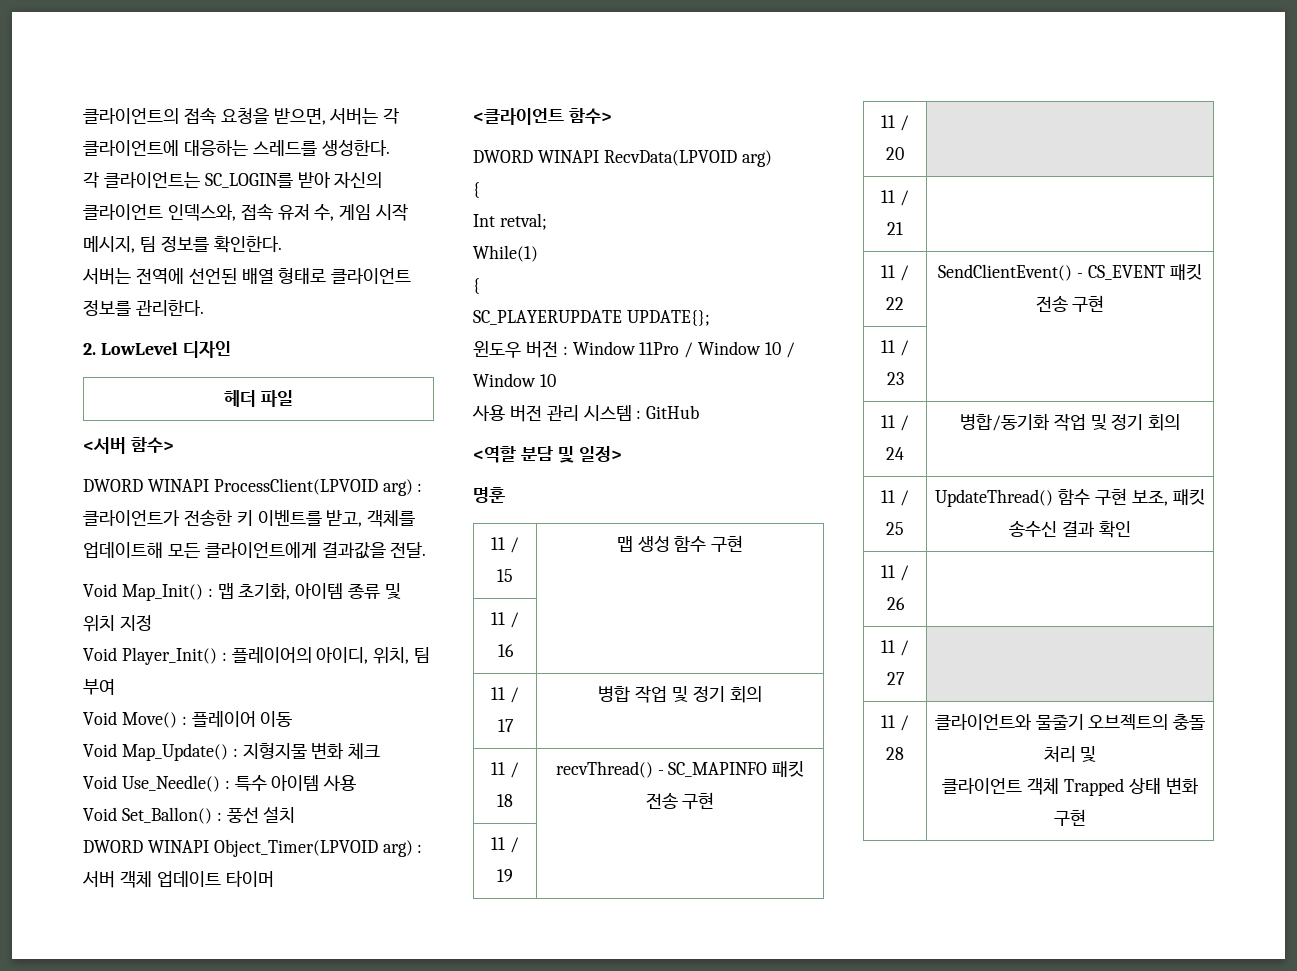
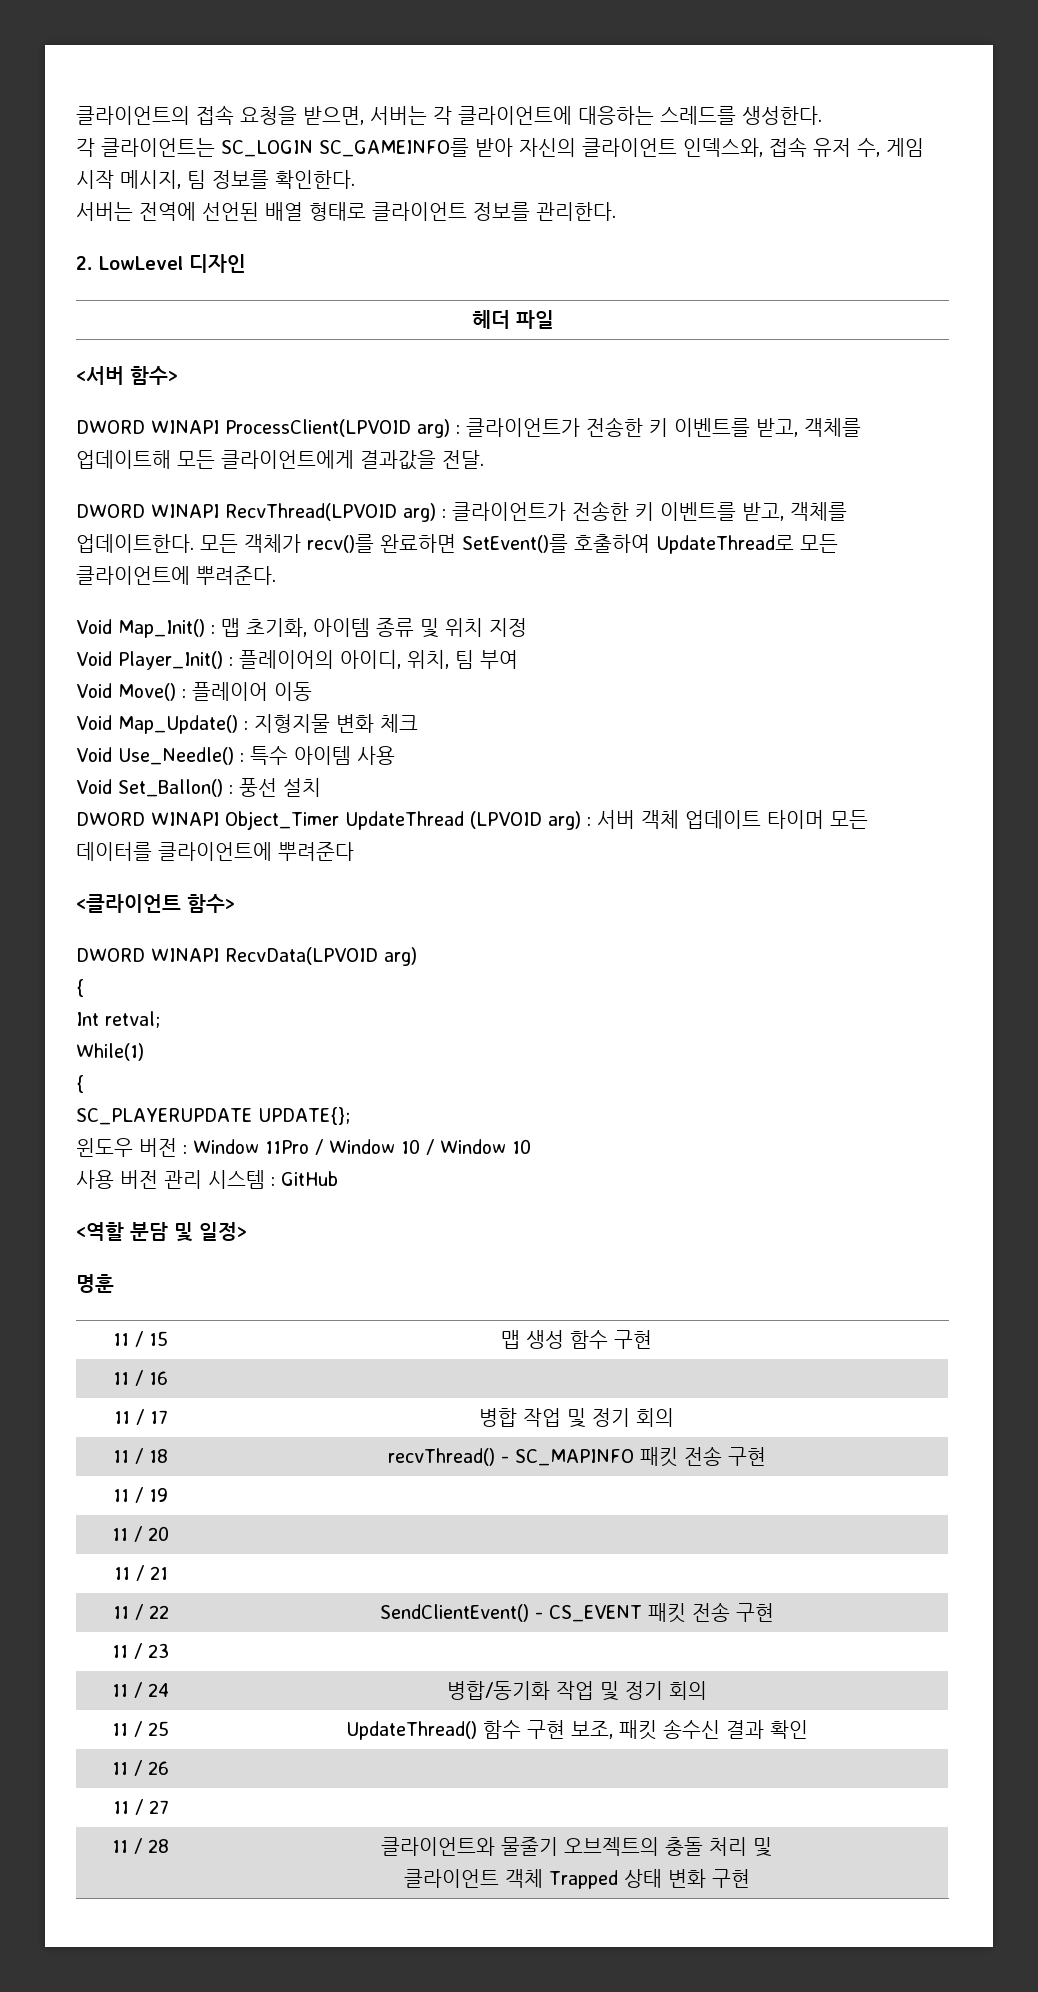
[204,173,293,188] SC_LOGIN를 -> [221,138,469,157] SC_LOGIN SC_GAMEINFO를
(427, 550) none -> [76,501,847,522] [76,534,838,554] [76,566,276,585] // DWORD WINAPI RecvThread(LPVOID arg) : 클라이언트가 전송한 키 이벤트를 받고, 객체를 업데이트한다. 모든 객체가 recv()를 완료하면 SetEvent()를 호출하여 UpdateThread로 모든 클라이언트에 뿌려준다.
[213,839,378,857] Object_Timer(LPVOID -> [225,811,542,830] Object_Timer UpdateThread (LPVOID
(274, 878) none -> [829,810,868,829] [76,842,354,861] 모든 데이터를 클라이언트에 뿌려준다

